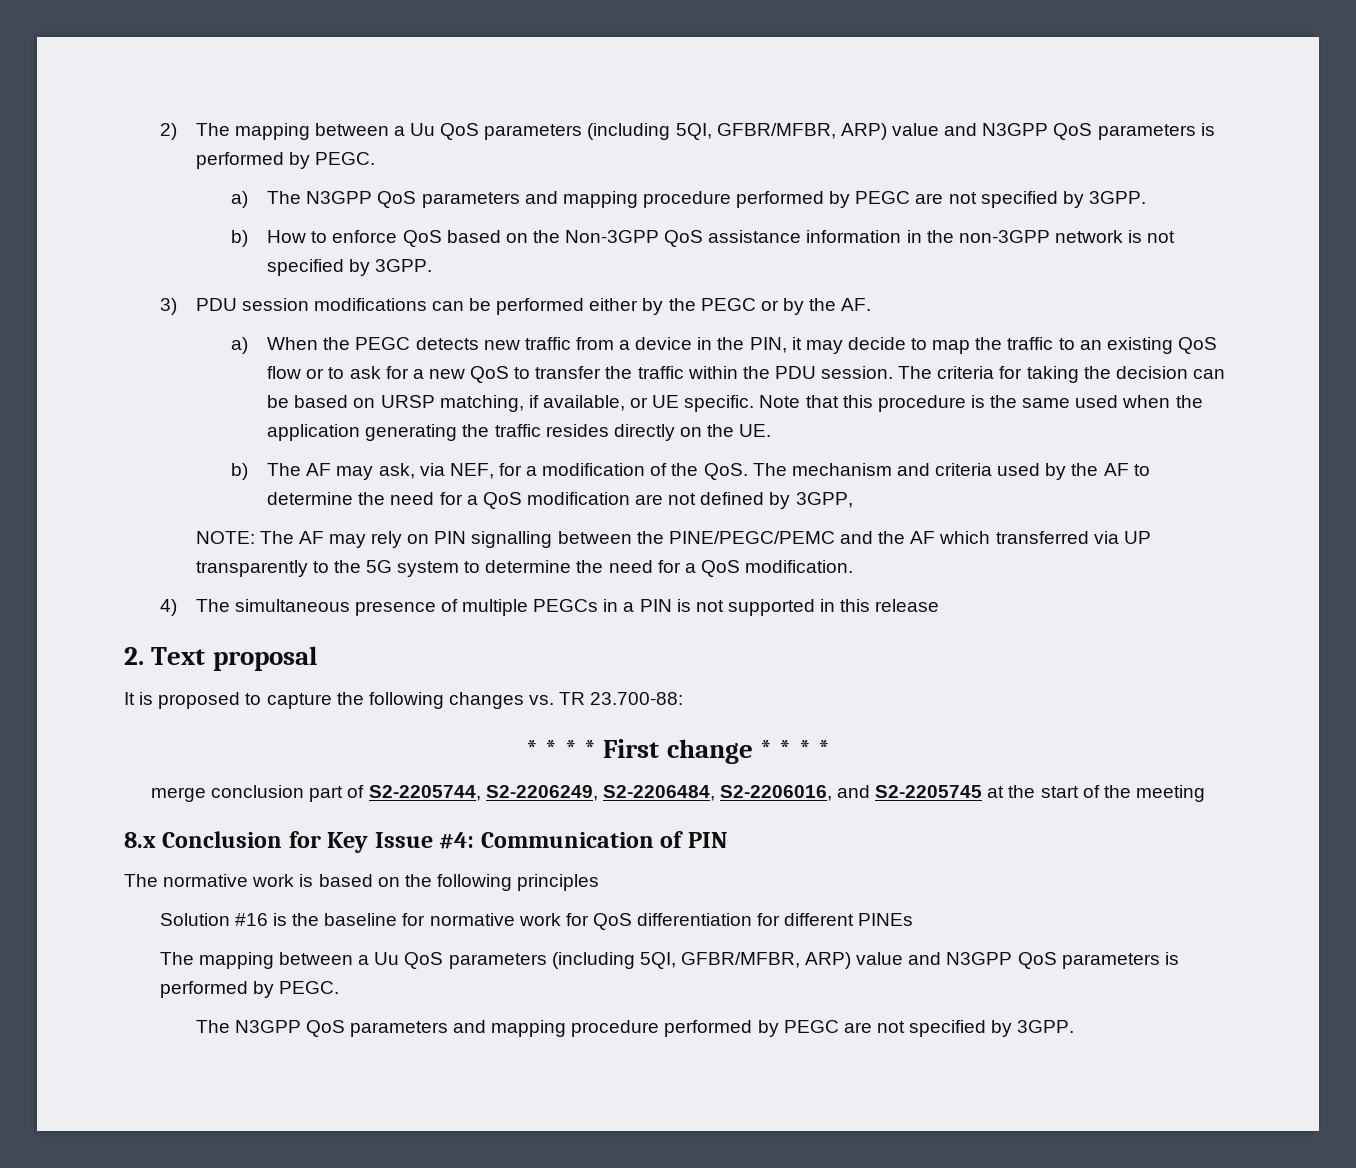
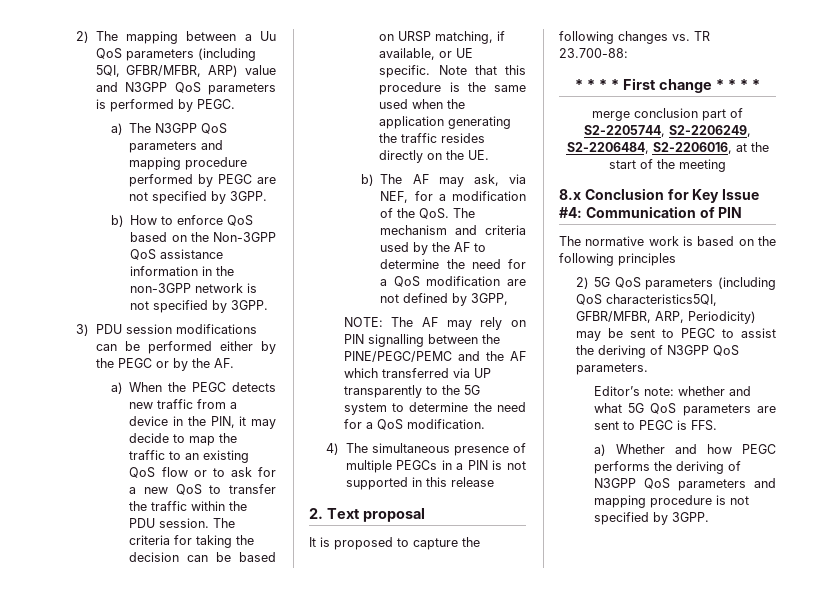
[837,785,983,798] and S2-2205745 -> (732, 148) none
[159,913,914,930] [159,952,1179,969] [159,981,340,998] [195,1020,872,1037] Solution #16 is the baseline for normative work for QoS differentiation for different PINEs // The mapping between a Uu QoS parameters (including 5QI, GFBR/MFBR, ARP) value and N3GPP QoS parameters is performed by PEGC. // The N3GPP QoS parameters and mapping procedure performed by PEGC are -> [576,277,776,290] [576,294,718,306] [576,311,757,324] [576,328,776,341] [576,345,740,358] [576,363,649,375] [593,386,751,396] [593,403,776,416] [593,420,717,431] [593,444,776,456] [593,461,741,474] [593,478,776,491] [593,495,726,508] 2) 5G QoS parameters (including QoS characteristics5QI, GFBR/MFBR, ARP, Periodicity) may be sent to PEGC to assist the deriving of N3GPP QoS parameters. // Editor’s note: whether and what 5G QoS parameters are sent to PEGC is FFS. // a) Whether and how PEGC performs the deriving of N3GPP QoS parameters and mapping procedure is

